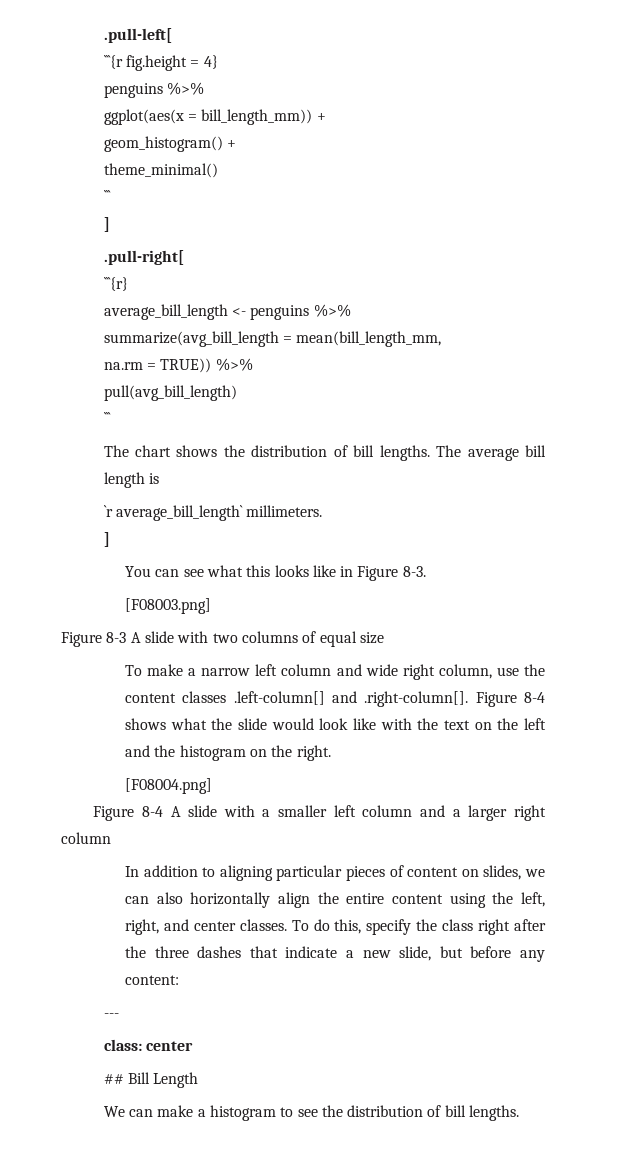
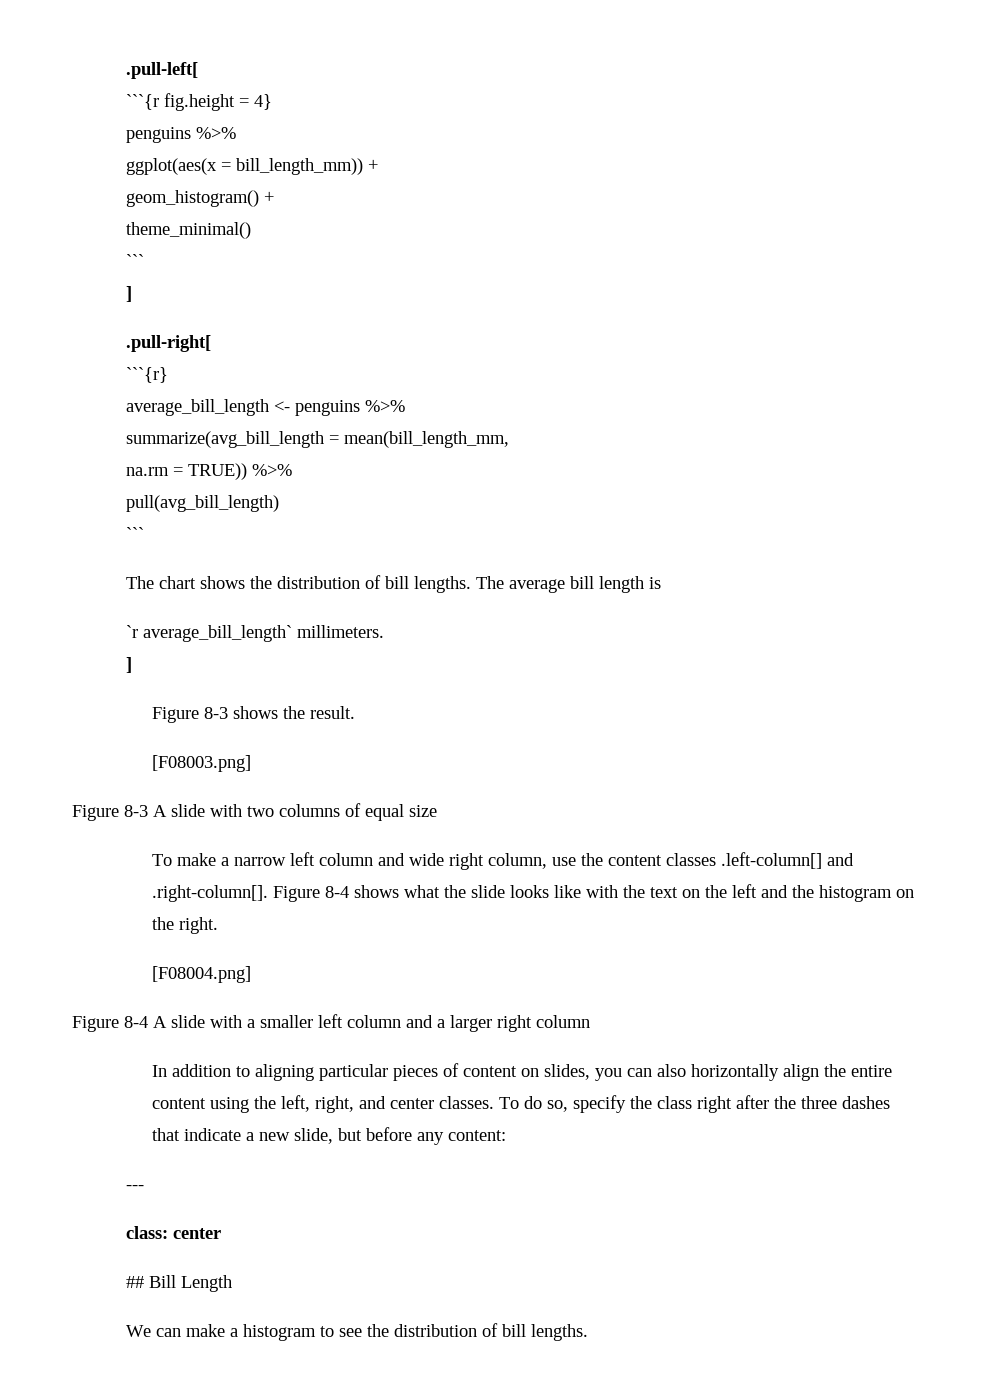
[124,565,426,581] You can see what this looks like in Figure 8-3. -> [152,706,356,723] Figure 8-3 shows the result.
[271,718,349,730] would look -> [510,885,550,898] looks
[525,869,546,877] we -> [595,1068,623,1081] you
[334,919,362,934] this, -> [547,1100,569,1112] so,

